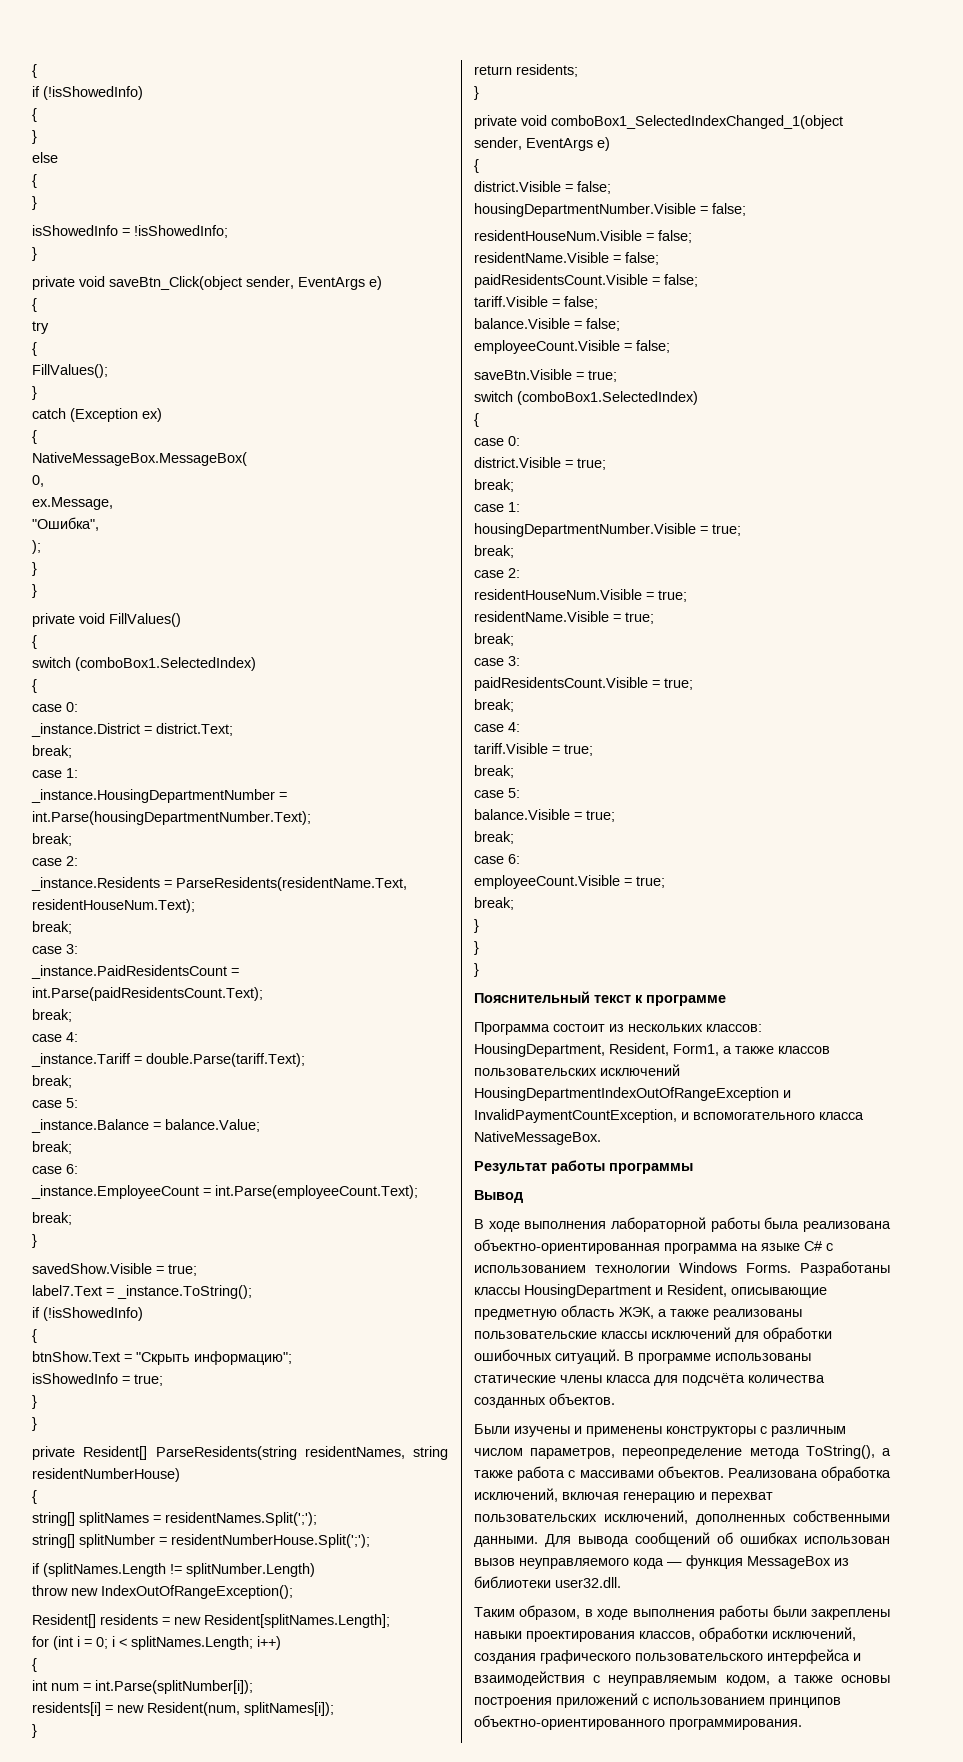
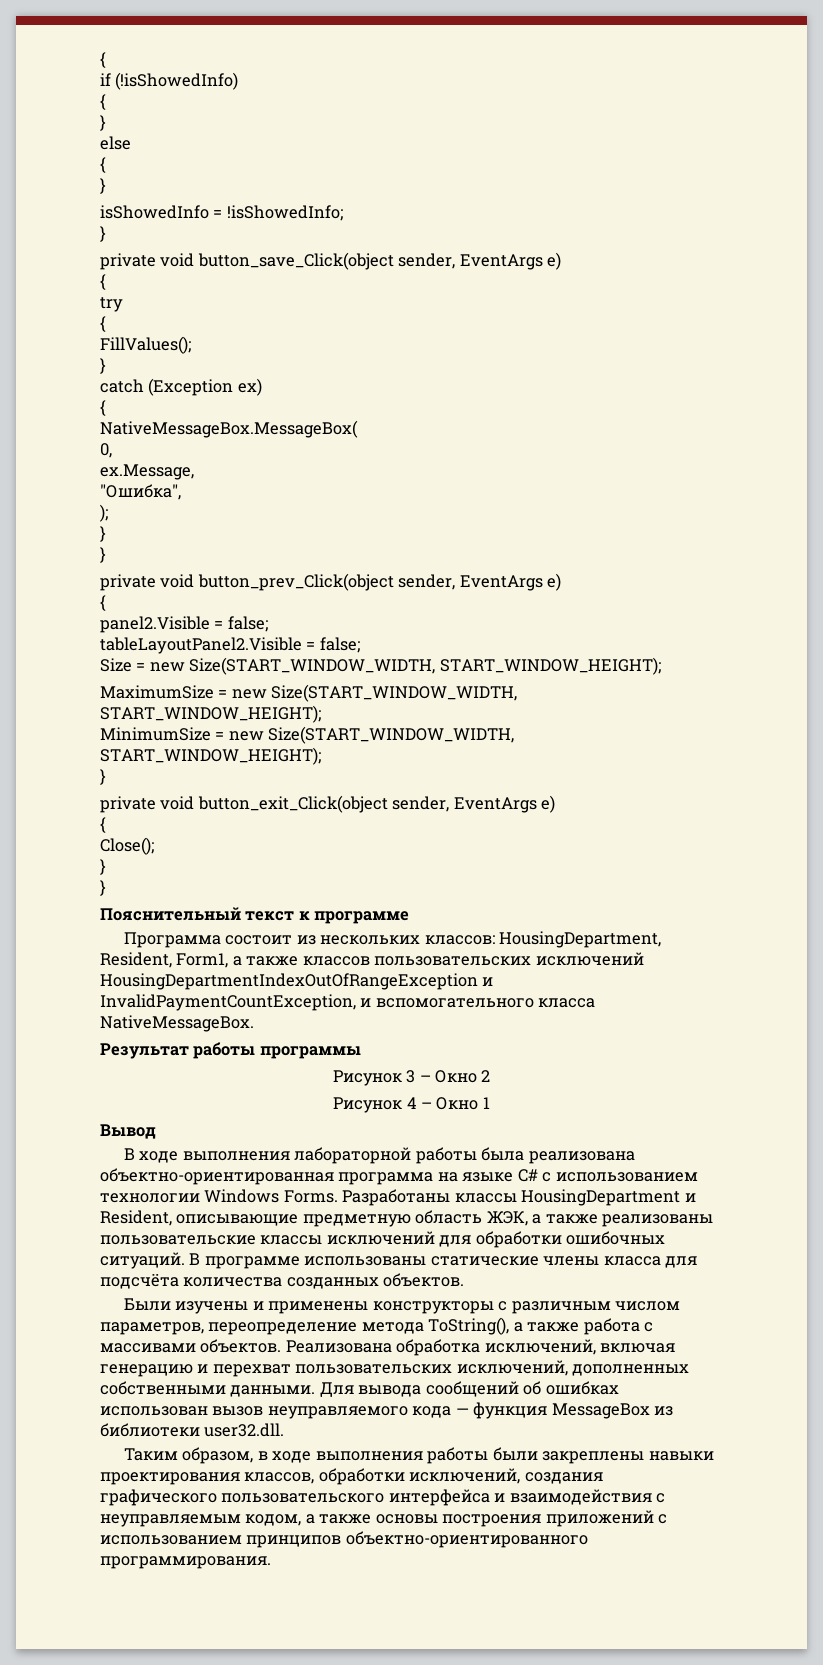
[109,276,242,290] saveBtn_Click(object -> [197,252,394,270] button_save_Click(object
[109,613,181,627] [32,635,37,649] [32,657,256,671] [32,679,37,693] [32,702,78,712] [31,723,233,737] [32,745,72,758] [32,768,78,778] [31,789,287,803] [32,811,311,825] [32,833,72,846] [32,856,78,866] [31,877,407,891] [32,899,195,913] [32,921,72,934] [32,944,78,954] [31,965,239,979] [32,987,263,1001] [32,1009,72,1022] [32,1032,78,1042] [31,1053,305,1067] [32,1075,72,1088] [32,1098,78,1108] [31,1119,260,1133] [32,1141,72,1154] [32,1164,78,1174] [31,1185,418,1199] [32,1212,72,1225] [32,1234,37,1248] [32,1263,197,1276] [32,1285,252,1299] [32,1307,143,1321] [32,1329,37,1343] [32,1351,292,1365] [32,1373,163,1386] [32,1395,37,1409] [32,1417,37,1431] [32,1446,448,1460] [32,1468,180,1482] [32,1490,37,1504] [32,1512,317,1526] [32,1534,370,1548] [32,1563,315,1577] [32,1585,293,1599] [32,1614,390,1628] [32,1636,281,1650] [32,1658,37,1672] [32,1680,253,1694] [32,1702,334,1716] [32,1724,37,1738] [474,64,578,77] [474,86,479,100] [474,115,843,129] [474,137,610,151] [474,159,479,173] [474,181,611,194] [474,203,746,217] [474,230,692,243] [474,252,659,265] [474,274,698,288] [474,296,598,309] [474,318,620,331] [474,340,670,354] [474,369,617,382] [474,391,698,405] [474,413,479,427] [474,436,520,446] [474,457,606,470] [474,479,514,492] [474,502,520,512] [474,523,741,537] [474,545,514,558] [474,568,520,578] [474,589,687,602] [474,611,654,624] [474,633,514,646] [474,656,520,666] [474,677,693,691] [474,699,514,712] [474,722,520,732] [474,743,593,756] [474,765,514,778] [474,788,520,798] [474,809,615,822] [474,831,514,844] [474,854,520,864] [474,875,665,889] [474,897,514,910] [474,919,479,933] FillValues() // { // switch (comboBox1.SelectedIndex) // { // case 0: // _instance.District = district.Text; // break; // case 1: // _instance.HousingDepartmentNumber = int.Parse(housingDepartmentNumber.Text); // break; // case 2: // _instance.Residents = ParseResidents(residentName.Text, residentHouseNum.Text); // break; // case 3: // _instance.PaidResidentsCount = int.Parse(paidResidentsCount.Text); // break; // case 4: // _instance.Tariff = double.Parse(tariff.Text); // break; // case 5: // _instance.Balance = balance.Value; // break; // case 6: // _instance.EmployeeCount = int.Parse(employeeCount.Text); // break; // } // savedShow.Visible = true; // label7.Text = _instance.ToString(); // if (!isShowedInfo) // { // btnShow.Text = "Скрыть информацию"; // isShowedInfo = true; // } // } // private Resident[] ParseResidents(string residentNames, string residentNumberHouse) // { // string[] splitNames = residentNames.Split(';'); // string[] splitNumber = residentNumberHouse.Split(';'); // if (splitNames.Length != splitNumber.Length) // throw new IndexOutOfRangeException(); // Resident[] residents = new Resident[splitNames.Length]; // for (int i = 0; i < splitNames.Length; i++) // { // int num = int.Parse(splitNumber[i]); // residents[i] = new Resident(num, splitNames[i]); // } // return residents; // } // private void comboBox1_SelectedIndexChanged_1(object sender, EventArgs e) // { // district.Visible = false; // housingDepartmentNumber.Visible = false; // residentHouseNum.Visible = false; // residentName.Visible = false; // paidResidentsCount.Visible = false; // tariff.Visible = false; // balance.Visible = false; // employeeCount.Visible = false; // saveBtn.Visible = true; // switch (comboBox1.SelectedIndex) // { // case 0: // district.Visible = true; // break; // case 1: // housingDepartmentNumber.Visible = true; // break; // case 2: // residentHouseNum.Visible = true; // residentName.Visible = true; // break; // case 3: // paidResidentsCount.Visible = true; // break; // case 4: // tariff.Visible = true; // break; // case 5: // balance.Visible = true; // break; // case 6: // employeeCount.Visible = true; // break; // } -> [197,573,562,591] [100,595,106,611] [100,616,268,633] [100,637,360,654] [100,657,661,675] [100,684,518,702] [100,705,321,723] [100,726,515,744] [100,747,321,765] [100,769,106,785] [100,795,556,813] [100,817,106,833] [100,837,154,855] button_prev_Click(object sender, EventArgs e) // { // panel2.Visible = false; // tableLayoutPanel2.Visible = false; // Size = new Size(START_WINDOW_WIDTH, START_WINDOW_HEIGHT); // MaximumSize = new Size(START_WINDOW_WIDTH, START_WINDOW_HEIGHT); // MinimumSize = new Size(START_WINDOW_WIDTH, START_WINDOW_HEIGHT); // } // private void button_exit_Click(object sender, EventArgs e) // { // Close();
(693, 1168) none -> [332,1070,491,1086] [333,1097,490,1113] // Рисунок 3 – Окно 2 // Рисунок 4 – Окно 1

